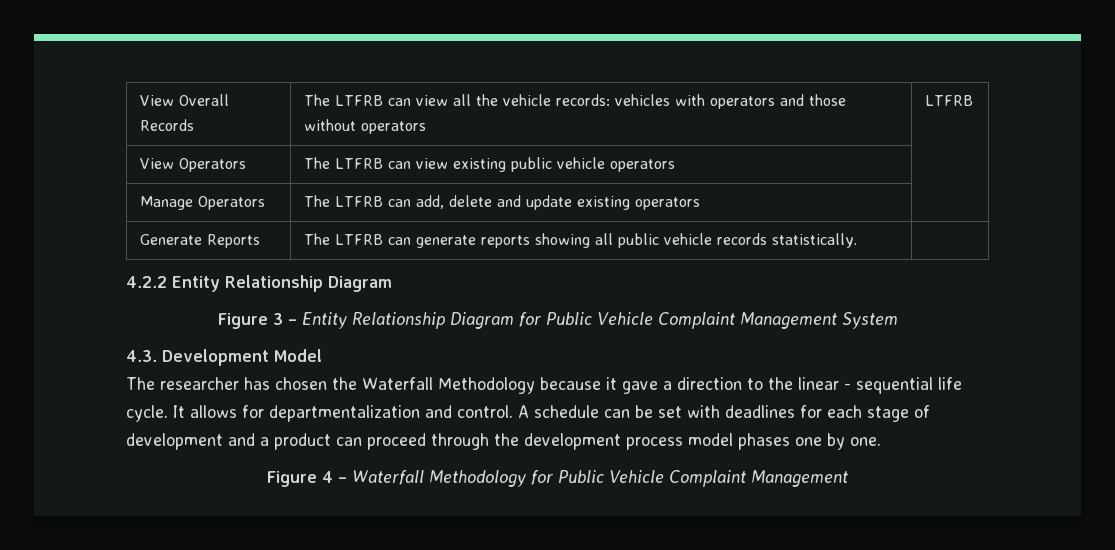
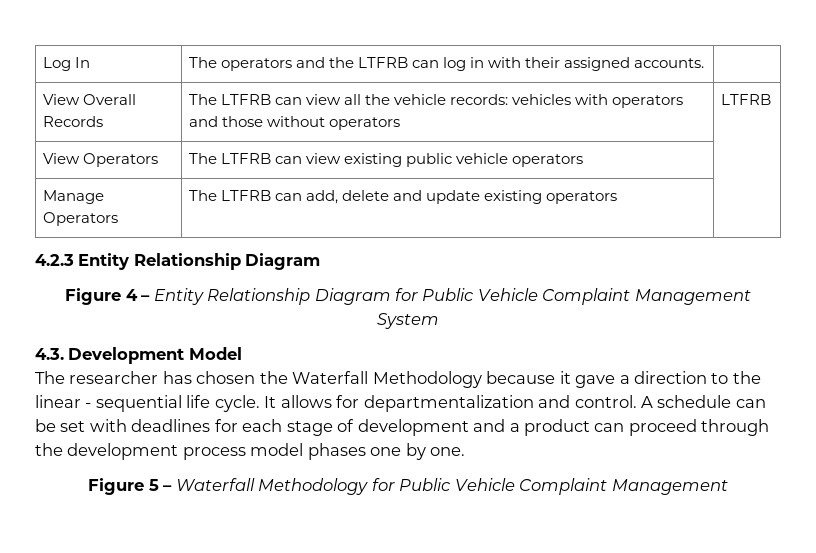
(139, 100) none -> [42,57,90,71] [188,57,705,71] Log In | The operators and the LTFRB can log in with their assigned accounts. | //
[139,234,260,248] [303,233,857,248] [126,276,167,288] // Generate Reports | The LTFRB can generate reports showing all public vehicle records statistically. | // 4.2.2 -> [35,254,74,266] // 4.2.3
[272,313,283,325] 3 -> [125,289,138,301] 4
[321,471,333,483] 4 -> [148,479,159,491] 5

